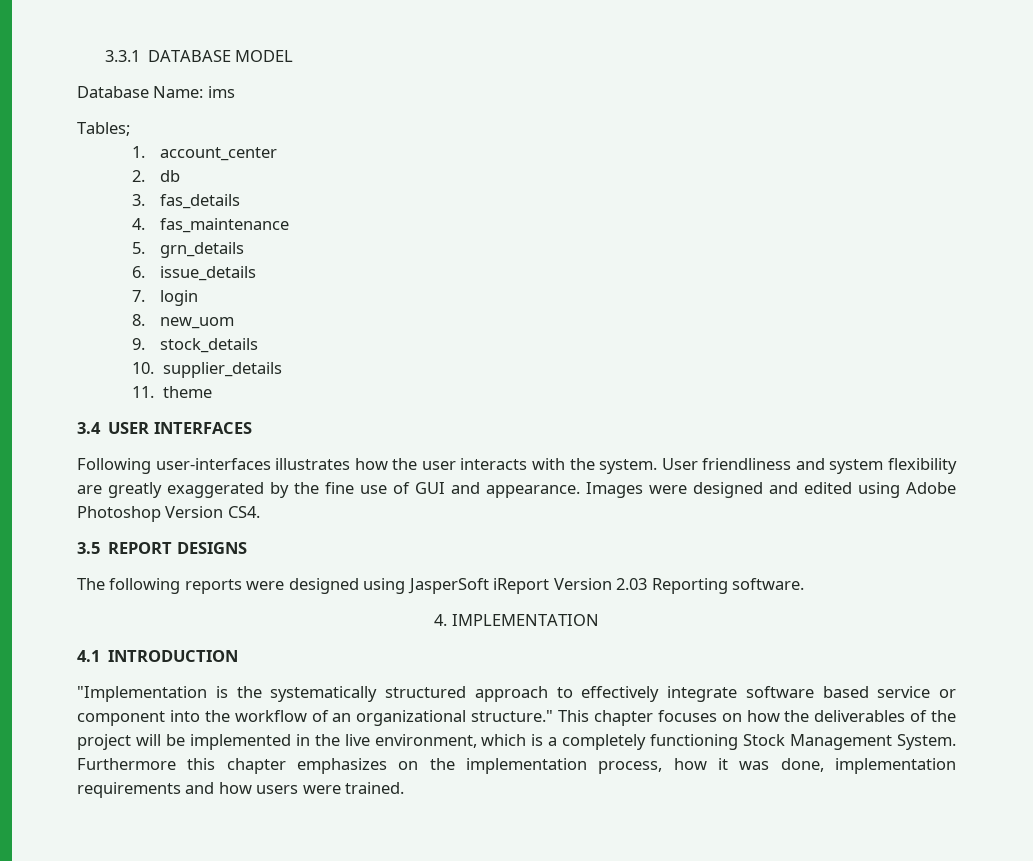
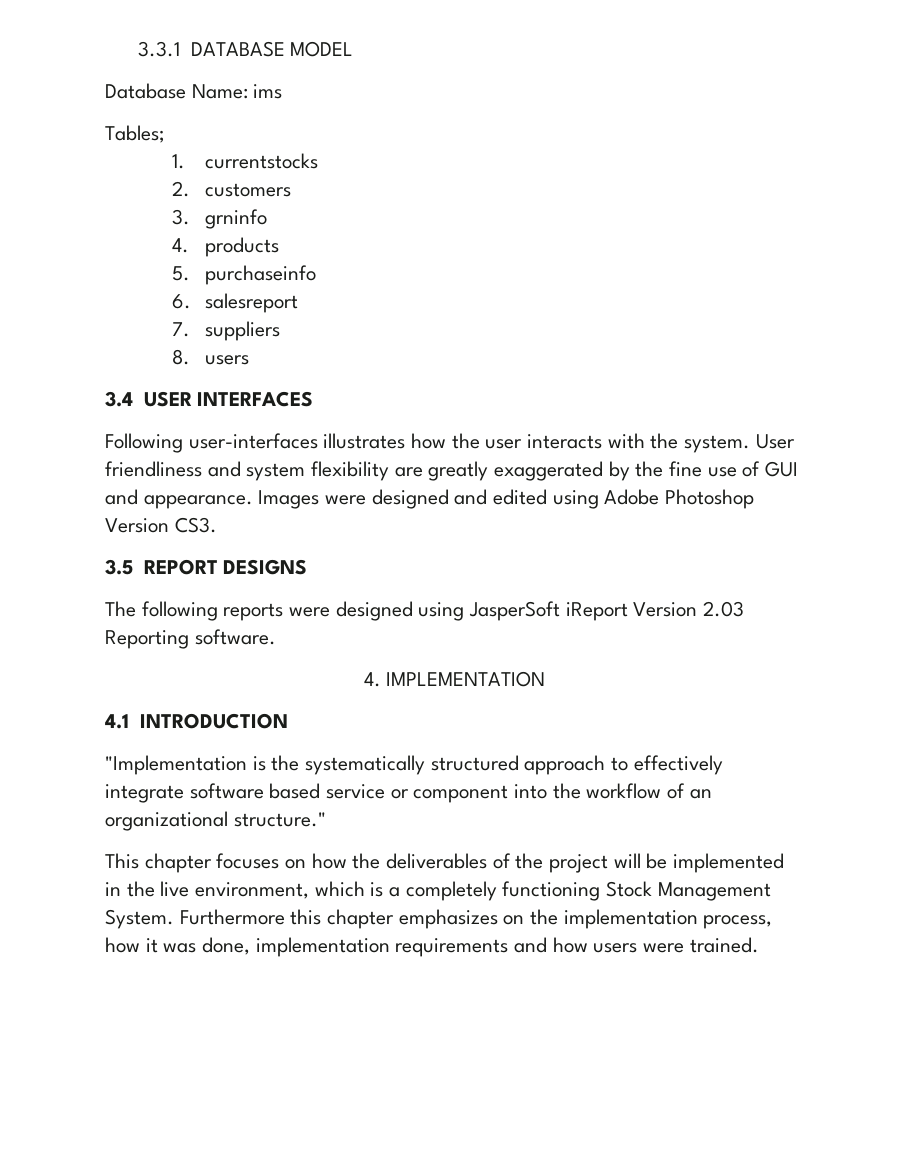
[159,147,277,161] account_center -> [204,153,318,169] currentstocks
[159,170,180,182] db -> [204,183,291,197] customers
[159,194,240,209] [132,218,289,233] fas_details // 4. fas_maintenance -> [204,209,267,229] [171,237,279,257] grninfo // 4. products
[159,242,244,258] grn_details -> [204,265,316,285] purchaseinfo
[159,266,256,281] issue_details -> [204,293,298,313] salesreport
[159,290,198,306] login -> [204,321,280,341] suppliers
[159,317,234,329] [132,338,258,353] [132,362,282,378] [132,386,212,398] new_uom // 9. stock_details // 10. supplier_details // 11. theme -> [204,355,249,365] users
[227,506,260,518] CS4. -> [174,517,217,533] CS3.
(554, 716) none -> (326, 819) //

